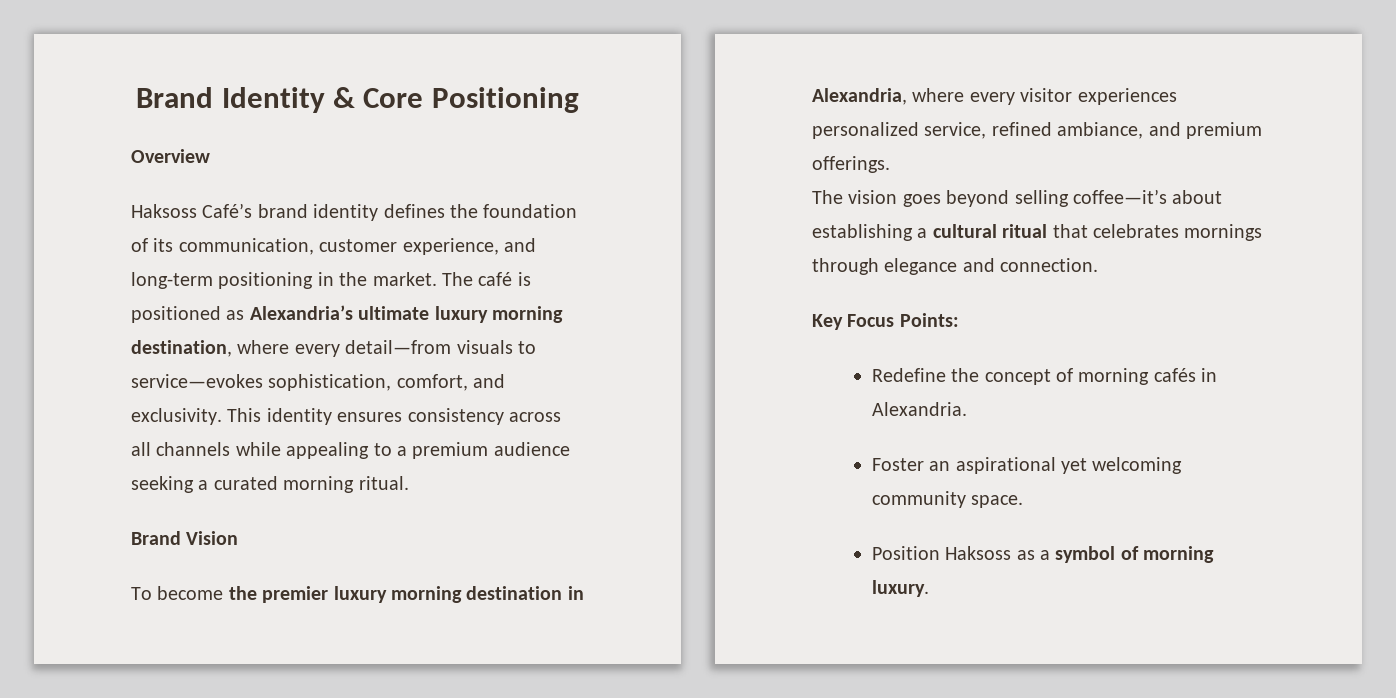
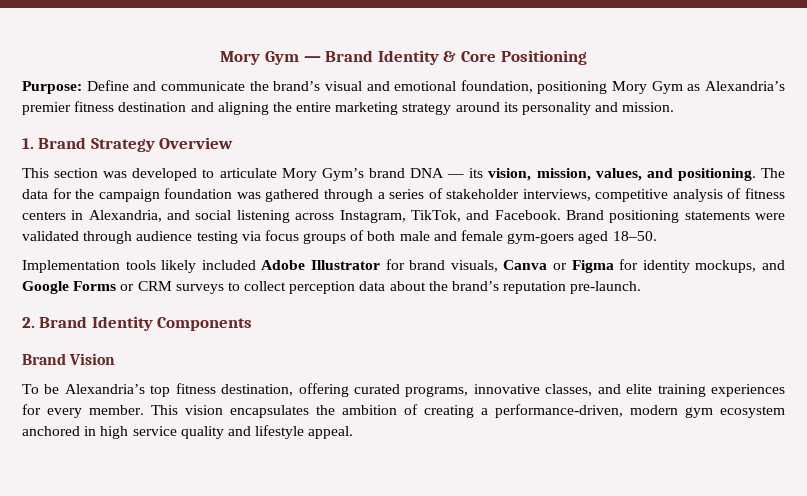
(136, 97) none -> [220,51,321,65] Mory Gym —
[131,149,210,163] [131,203,578,221] [131,238,536,255] [131,272,531,289] [131,305,563,323] [131,340,536,357] [131,374,506,391] [131,408,561,425] [131,442,570,459] [131,476,409,493] [131,531,239,545] [131,586,584,603] [812,88,1177,105] [812,122,1262,139] [812,156,890,173] [812,189,1223,207] [812,224,1263,241] [812,258,1099,275] [812,313,959,330] [871,368,1218,385] [871,402,967,416] [871,457,1183,474] [871,491,1024,508] [871,546,1215,563] [871,580,929,597] Overview // Haksoss Café’s brand identity defines the foundation of its communication, customer experience, and long-term positioning in the market. The café is positioned as Alexandria’s ultimate luxury morning destination, where every detail—from visuals to service—evokes sophistication, comfort, and exclusivity. This identity ensures consistency across all channels while appealing to a premium audience seeking a curated morning ritual. // Brand Vision // To become the premier luxury morning destination in Alexandria, where every visitor experiences personalized service, refined ambiance, and premium offerings. // The vision goes beyond selling coffee—it’s about establishing a cultural ritual that celebrates mornings through elegance and connection. // Key Focus Points: // Redefine the concept of morning cafés in Alexandria. // Foster an aspirational yet welcoming community space. // Position Haksoss as a symbol of morning luxury. -> [22,80,785,94] [22,101,675,115] [22,137,234,152] [22,168,786,181] [22,188,785,202] [22,210,785,223] [22,230,657,244] [22,259,786,273] [22,281,642,294] [22,316,253,331] [22,353,116,365] [22,383,786,397] [22,404,785,418] [22,425,354,439] Purpose: Define and communicate the brand’s visual and emotional foundation, positioning Mory Gym as Alexandria’s premier fitness destination and aligning the entire marketing strategy around its personality and mission. // 1. Brand Strategy Overview // This section was developed to articulate Mory Gym’s brand DNA — its vision, mission, values, and positioning. The data for the campaign foundation was gathered through a series of stakeholder interviews, competitive analysis of fitness centers in Alexandria, and social listening across Instagram, TikTok, and Facebook. Brand positioning statements were validated through audience testing via focus groups of both male and female gym-goers aged 18–50. // Implementation tools likely included Adobe Illustrator for brand visuals, Canva or Figma for identity mockups, and Google Forms or CRM surveys to collect perception data about the brand’s reputation pre-launch. // 2. Brand Identity Components // Brand Vision // To be Alexandria’s top fitness destination, offering curated programs, innovative classes, and elite training experiences for every member. This vision encapsulates the ambition of creating a performance-driven, modern gym ecosystem anchored in high service quality and lifestyle appeal.

